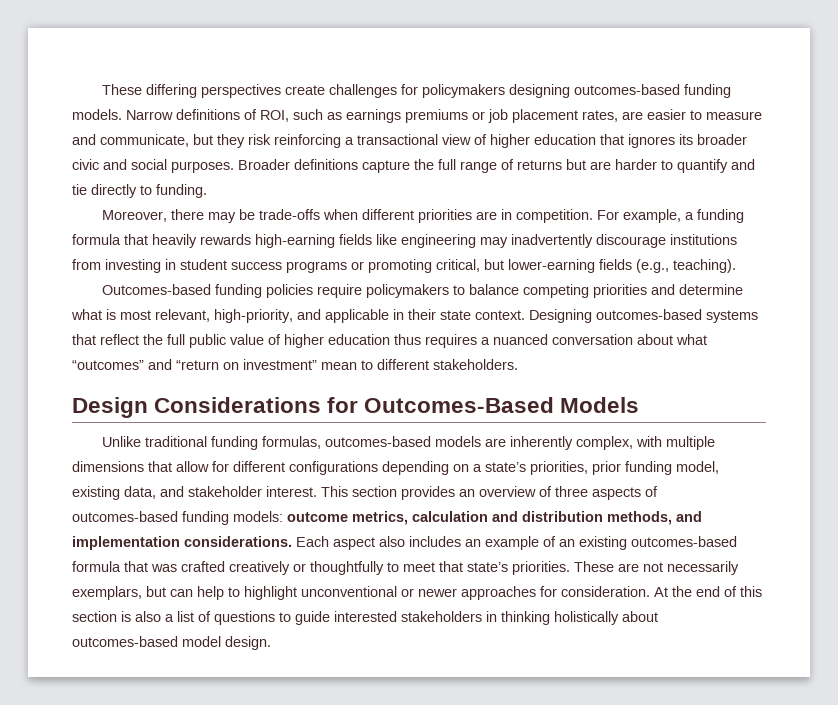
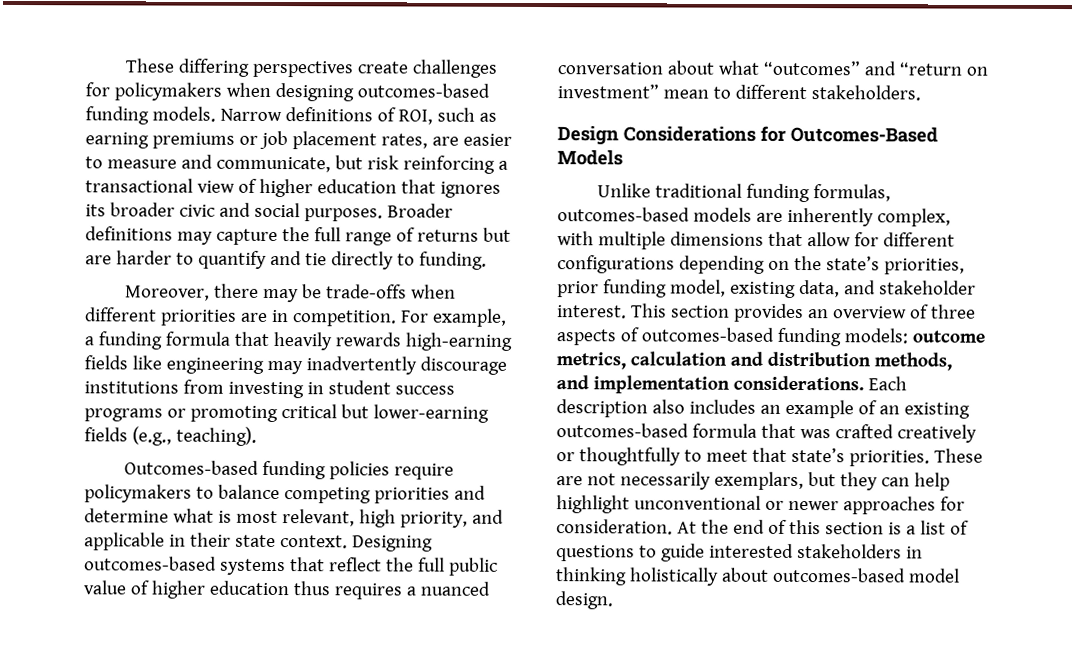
(505, 91) none -> [225,82,271,97] when
[346,109,401,123] earnings -> [85,132,149,149] earning
[217,134,245,148] they -> (363, 162) none
(358, 164) none -> [176,231,213,245] may
[436,259,480,272] critical, -> [280,404,337,419] critical
[214,309,293,323] high-priority, -> [358,509,468,528] high priority,
[473,464,482,472] a -> [793,255,822,271] the
[333,537,375,550] aspect -> [556,399,648,418] description
(166, 591) none -> [839,472,878,491] they
[228,587,240,597] to -> (950, 481) none
[135,611,161,622] also -> (902, 528) none

